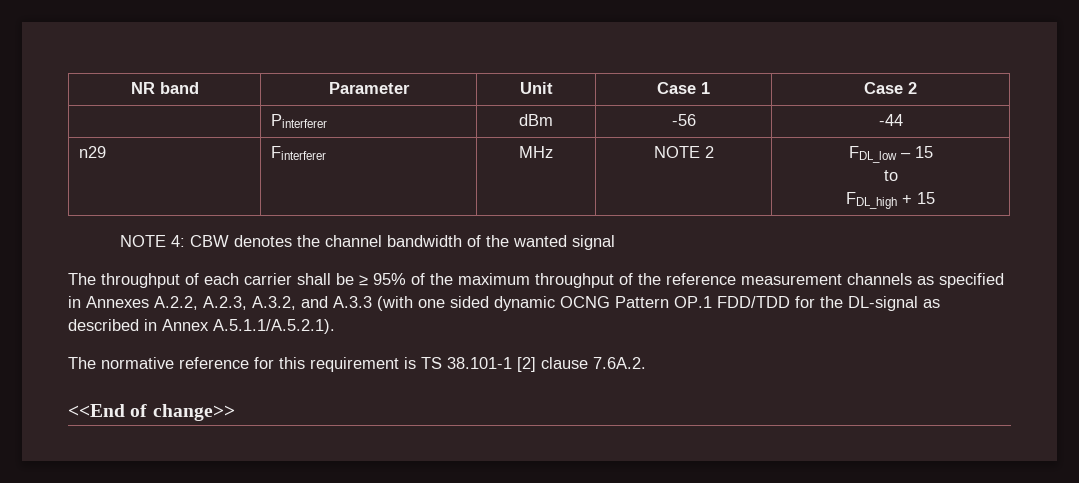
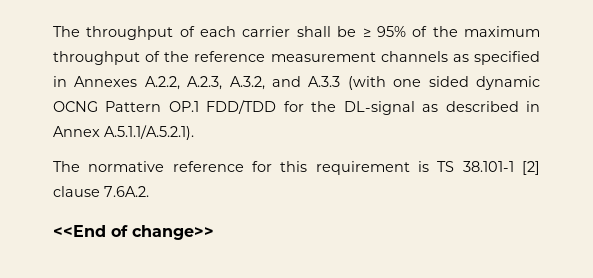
[130,82,199,94] [328,82,410,94] [519,82,553,94] [657,82,710,94] [864,82,917,94] [270,114,327,128] [519,114,553,126] [671,114,696,126] [878,114,903,126] [78,146,106,158] [270,146,326,160] [519,146,553,158] [653,146,714,158] [848,146,933,163] [883,170,898,181] [846,192,935,209] [119,235,615,250] NR band | Parameter | Unit | Case 1 | Case 2 // | Pinterferer | dBm | -56 | -44 // n29 | Finterferer | MHz | NOTE 2 | FDL_low – 15 // to // FDL_high + 15 // NOTE 4: CBW denotes the channel bandwidth of the wanted signal // -> (53, 31) none

